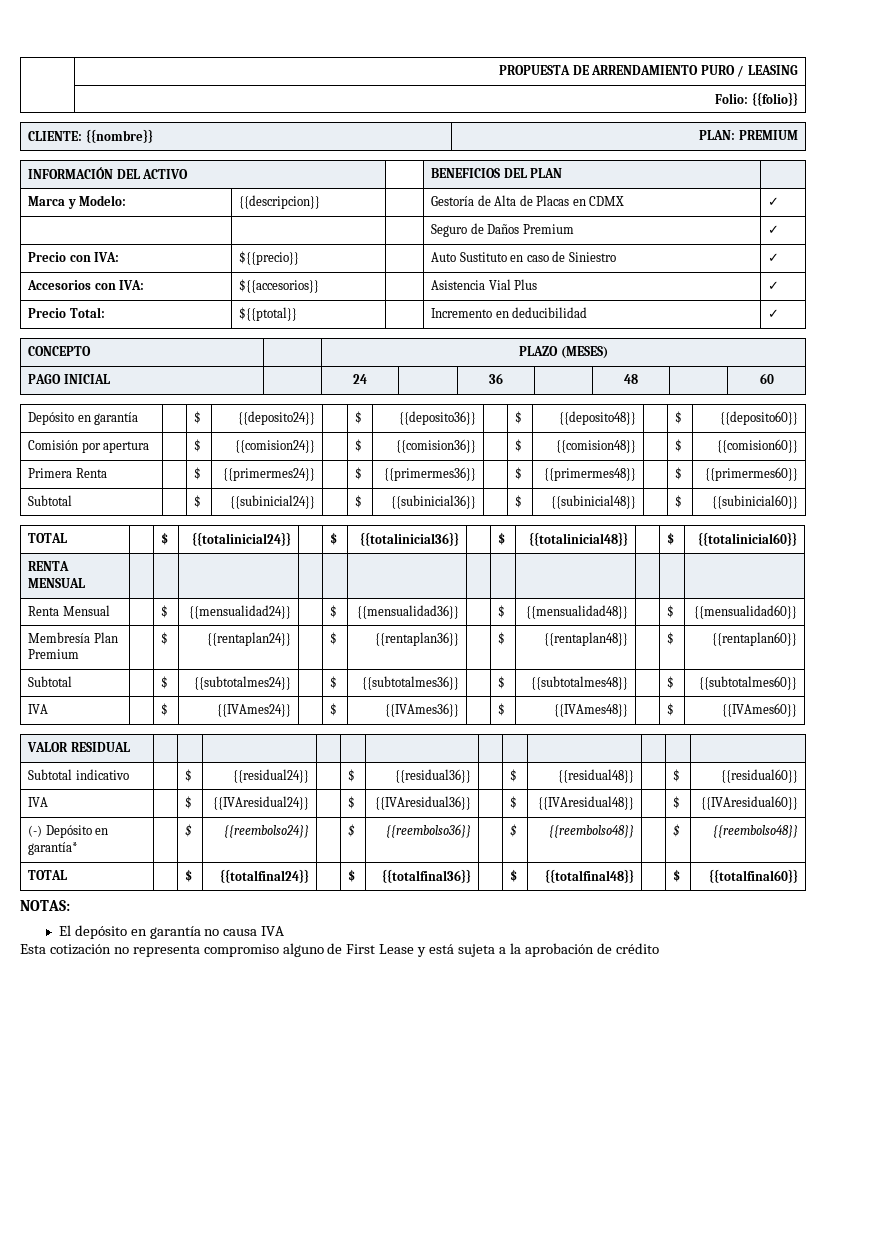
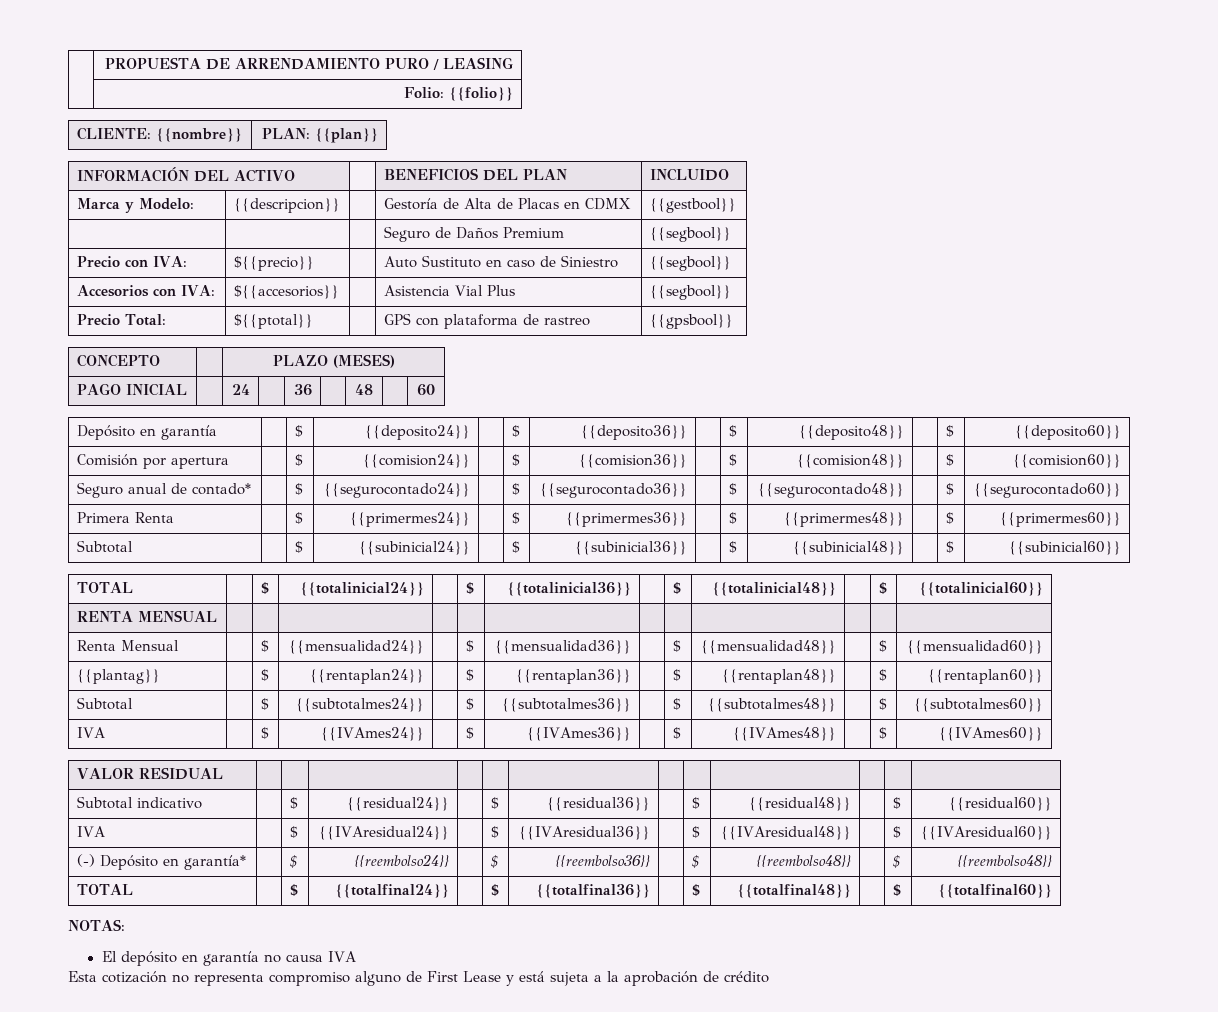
[738,130,798,140] PREMIUM -> [315,128,379,143] {{plan}}
(563, 173) none -> [649,168,729,181] INCLUIDO
[768,197,780,206] ✓ -> [649,198,736,213] {{gestbool}}
[768,225,780,234] ✓ -> [649,227,731,242] {{segbool}}
[768,253,780,262] ✓ -> [649,256,731,271] {{segbool}}
[768,281,780,290] ✓ -> [649,285,731,300] {{segbool}}
[431,307,588,318] [768,309,780,318] Incremento en deducibilidad | ✓ -> [383,313,590,329] [649,314,733,329] GPS con plataforma de rastreo | {{gpsbool}}
(798, 446) none -> [76,482,251,498] [294,483,303,495] [324,483,471,498] [511,483,520,495] [540,483,688,498] [728,483,737,495] [758,483,905,498] [945,483,954,495] [974,483,1122,498] // Seguro anual de contado* | | $ | {{segurocontado24}} | | $ | {{segurocontado36}} | | $ | {{segurocontado48}} | | $ | {{segurocontado60}}
[28,632,118,643] [28,649,80,659] Membresía Plan Premium -> [76,669,160,684] {{plantag}}

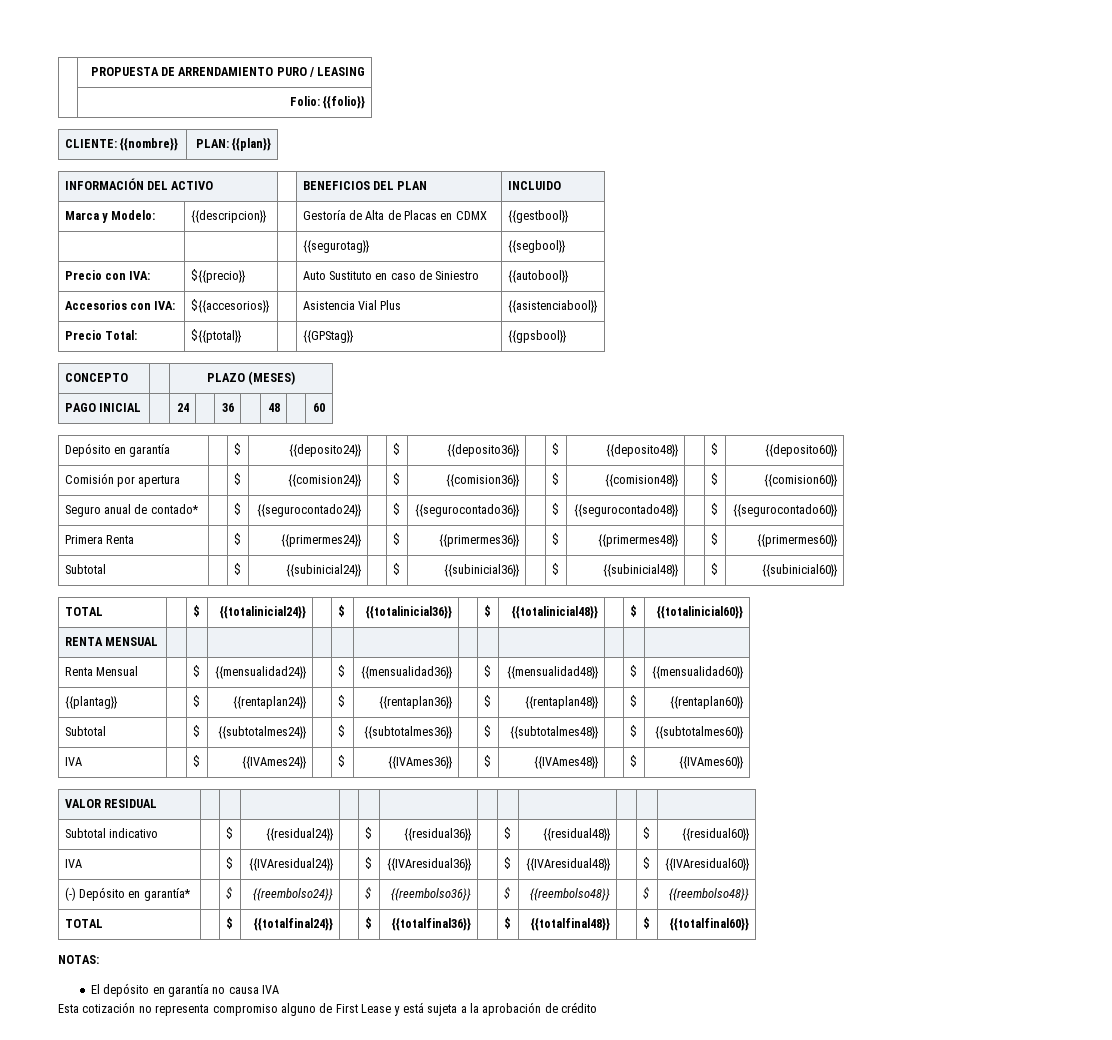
[383,226,564,242] Seguro de Daños Premium -> [302,240,370,253] {{segurotag}}
[649,256,731,271] {{segbool}} -> [507,270,569,283] {{autobool}}
[649,285,731,300] {{segbool}} -> [507,300,598,313] {{asistenciabool}}
[383,313,590,329] GPS con plataforma de rastreo -> [302,330,354,343] {{GPStag}}

